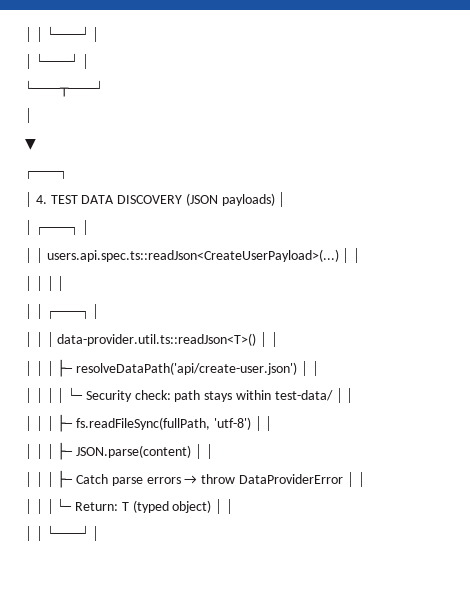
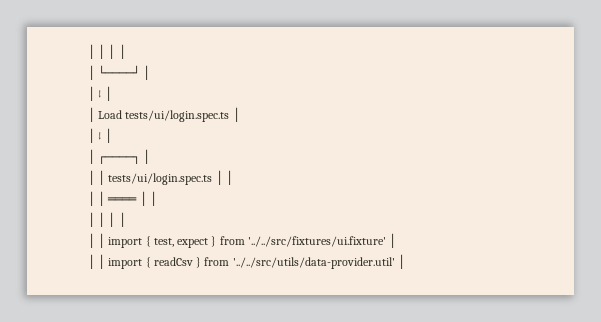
[25,26,89,42] │ │ └────┘ -> [88,44,116,59] │ │ │
[25,80,103,97] [25,108,32,123] [25,139,36,150] [25,171,67,179] [25,192,275,207] └────┬────┘ // │ // ▼ // ┌────┐ // │ 4. TEST DATA DISCOVERY (JSON payloads) -> [88,86,113,101] [88,107,240,122] [88,128,103,143] │ ↓ │ // │ Load tests/ui/login.spec.ts │ // │ ↓
[46,249,339,262] users.api.spec.ts::readJson<CreateUserPayload>(...) -> [108,170,233,185] [88,191,138,206] tests/ui/login.spec.ts │ │ // │ │ ════
[46,304,100,319] [25,332,278,347] [25,359,319,377] [25,387,354,403] [25,414,273,432] [25,442,213,460] [25,470,365,488] [25,498,234,514] [25,525,89,541] ┌────┐ │ // │ │ │ data-provider.util.ts::readJson<T>() │ │ // │ │ │ ├─ resolveDataPath('api/create-user.json') │ │ // │ │ │ │ └─ Security check: path stays within test-data/ │ │ // │ │ │ ├─ fs.readFileSync(fullPath, 'utf-8') │ │ // │ │ │ ├─ JSON.parse(content) │ │ // │ │ │ ├─ Catch parse errors → throw DataProviderError │ │ // │ │ │ └─ Return: T (typed object) │ │ // │ │ └────┘ -> [108,233,397,248] [88,254,395,269] import { test, expect } from '../../src/fixtures/ui.fixture' │ // │ │ import { readCsv } from '../../src/utils/data-provider.util'

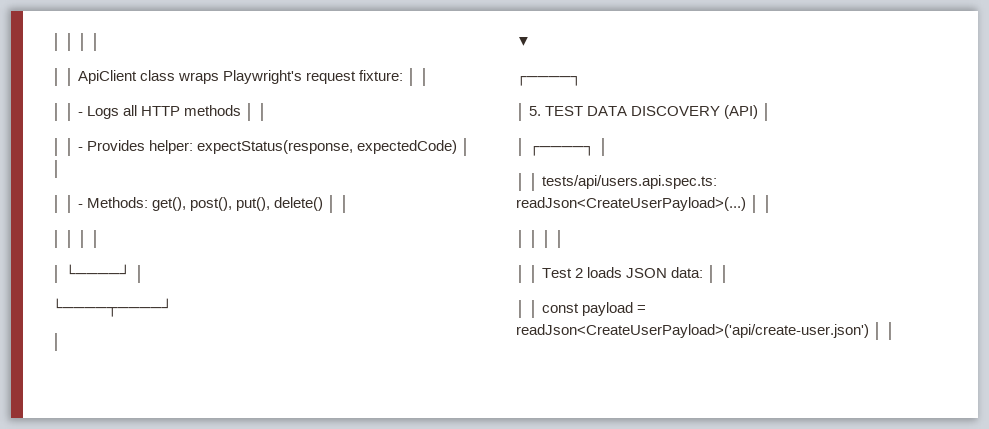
[88,44,126,59] │ │ │ │ -> [52,33,101,51] [52,68,430,86] [52,103,268,121] [52,138,471,156] [52,160,61,178] [52,195,350,213] [52,230,101,248] │ │ │ │ // │ │ ApiClient class wraps Playwright's request fixture: │ │ // │ │ - Logs all HTTP methods │ │ // │ │ - Provides helper: expectStatus(response, expectedCode) │ │ // │ │ - Methods: get(), post(), put(), delete() │ │ // │ │ │ │
[88,86,113,101] [88,107,240,122] [88,128,103,143] │ ↓ │ // │ Load tests/ui/login.spec.ts │ // │ ↓ -> [52,298,173,317] [52,333,61,351] [516,37,531,46] [516,76,582,86] [516,103,759,121] └────┬────┘ // │ // ▼ // ┌────┐ // │ 5. TEST DATA DISCOVERY (API)
[108,170,233,185] [88,191,138,206] tests/ui/login.spec.ts │ │ // │ │ ════ -> [542,175,718,189] [516,197,746,211] tests/api/users.api.spec.ts: readJson<CreateUserPayload>(...)
[108,233,397,248] [88,254,395,269] import { test, expect } from '../../src/fixtures/ui.fixture' │ // │ │ import { readCsv } from '../../src/utils/data-provider.util' -> [542,265,730,283] [516,300,647,318] [516,322,883,340] Test 2 loads JSON data: │ │ // │ │ const payload = readJson<CreateUserPayload>('api/create-user.json') │

